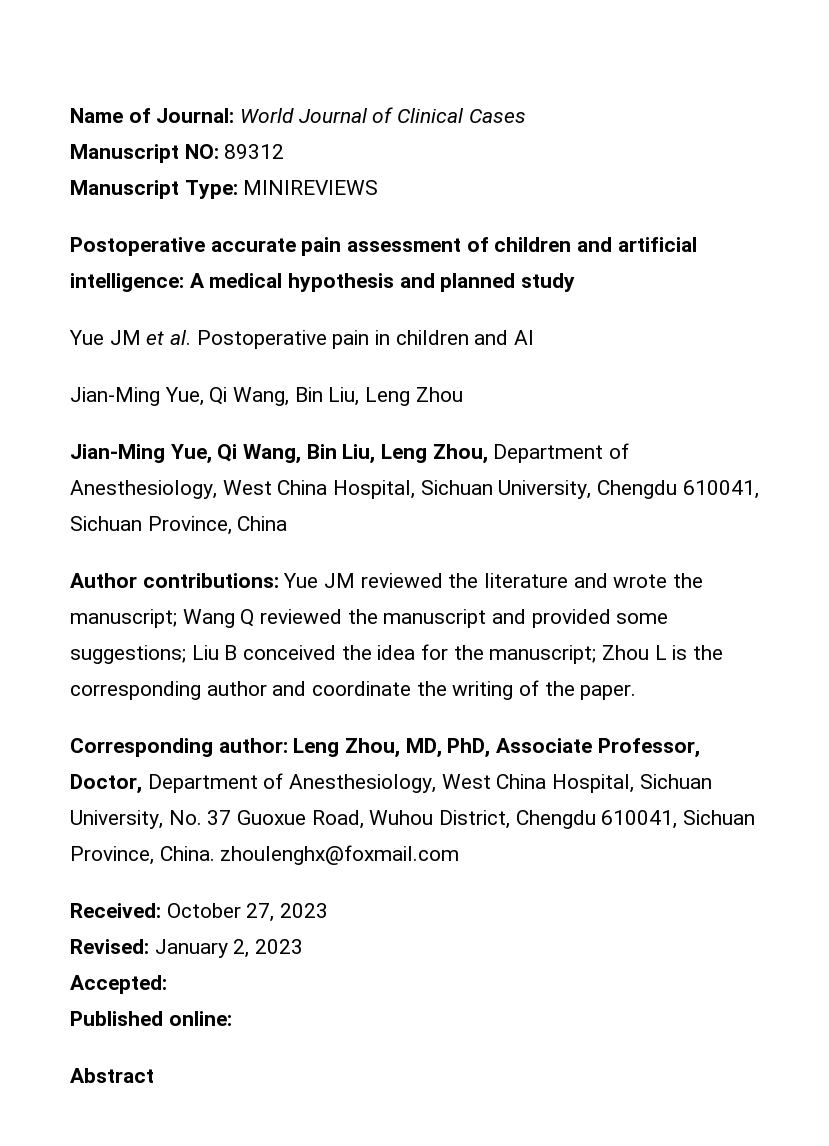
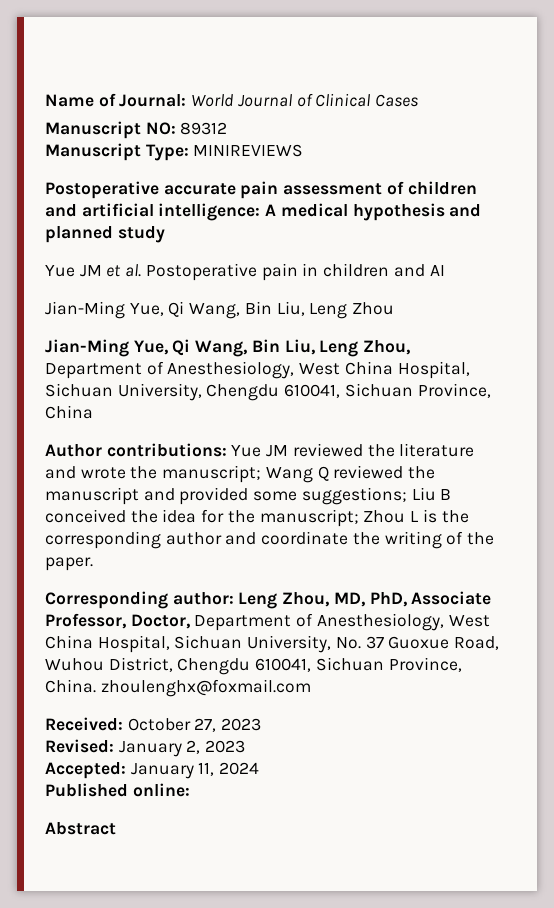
(167, 984) none -> [130,762,260,779] January 11, 2024

